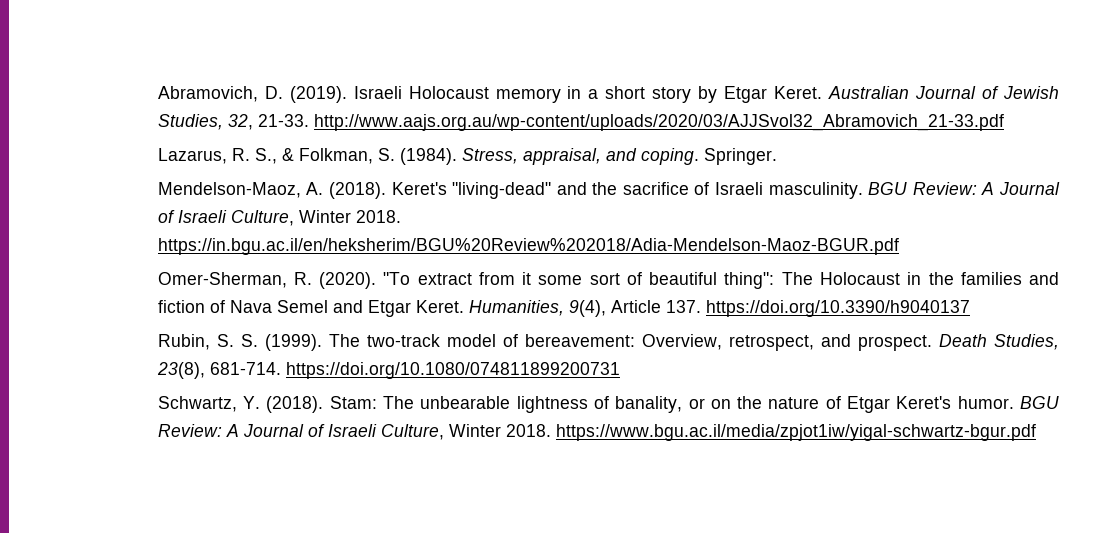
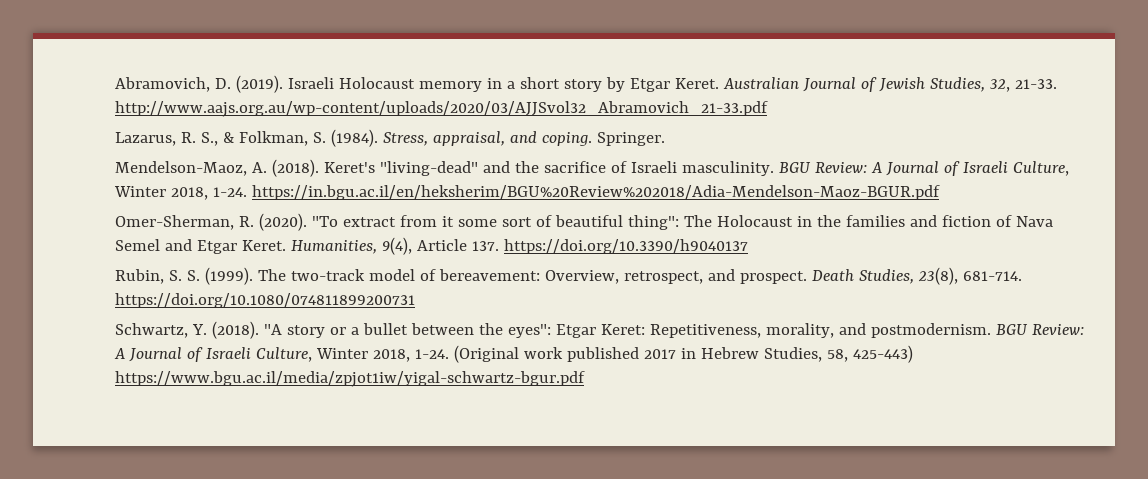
[355,210,401,223] 2018. -> [170,187,247,200] 2018, 1-24.
[329,396,1060,413] [157,424,551,440] Stam: The unbearable lightness of banality, or on the nature of Etgar Keret's humor. BGU Review: A Journal of Israeli Culture, Winter 2018. -> [263,323,1084,338] [113,345,913,363] "A story or a bullet between the eyes": Etgar Keret: Repetitiveness, morality, and postmodernism. BGU Review: A Journal of Israeli Culture, Winter 2018, 1-24. (Original work published 2017 in Hebrew Studies, 58, 425-443)

